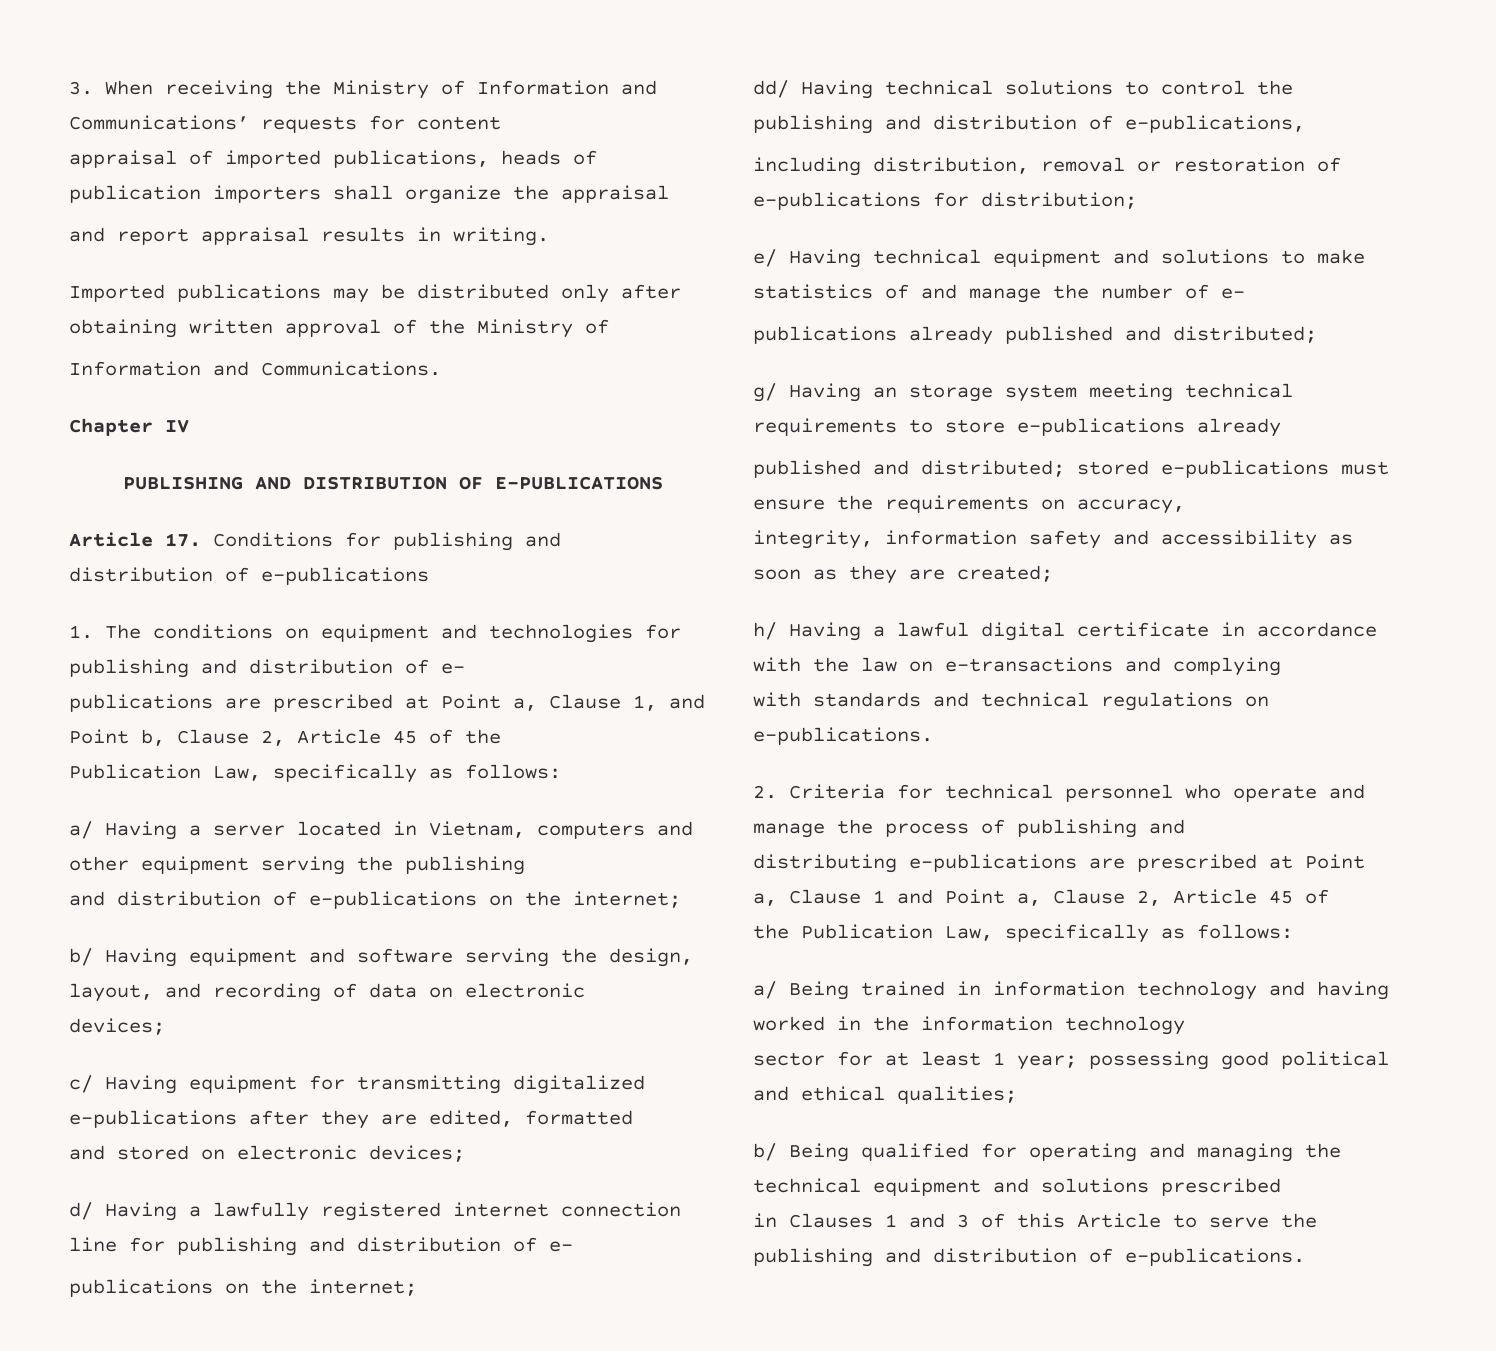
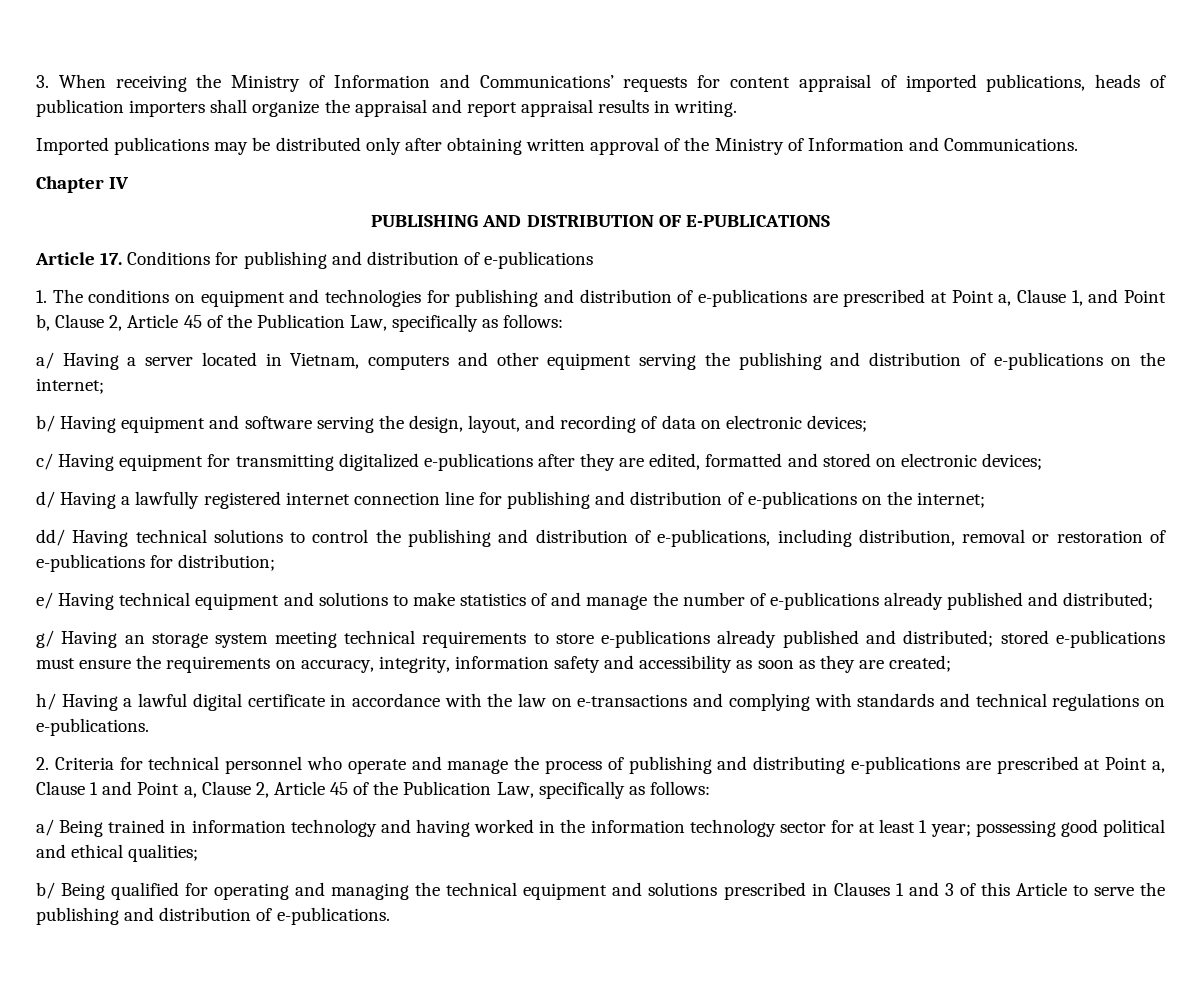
(501, 123) // -> (791, 82) none
(669, 194) // -> (427, 108) none
(609, 326) // -> (804, 144) none
[441,663,465,674] [69,694,213,712] e- // publications -> [697,289,807,307] e-publications
(501, 736) // -> (252, 321) none
(525, 865) // -> (822, 361) none
(585, 990) // -> (802, 422) none
(633, 1117) // -> (783, 460) none
[549,1241,573,1252] [69,1279,213,1297] e- // publications -> [747,491,857,509] e-publications
(1305, 124) // -> (771, 538) none
[1221,288,1245,299] [753,326,897,344] e- // publications -> [769,592,879,610] e-publications
(1281, 427) // -> (777, 639) none
(1185, 506) // -> (374, 666) none
(1281, 666) // -> (810, 702) none
(1185, 826) // -> (748, 763) none
(1329, 896) // -> (370, 788) none
(1185, 1025) // -> (776, 828) none
(1281, 1187) // -> (806, 891) none

